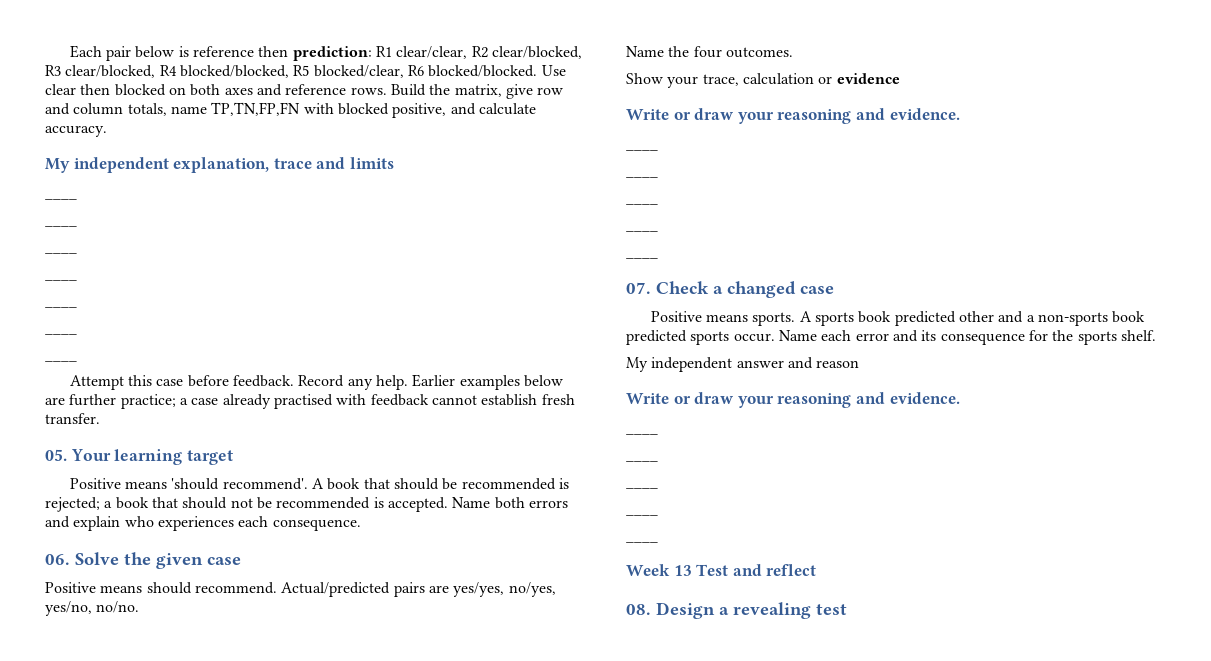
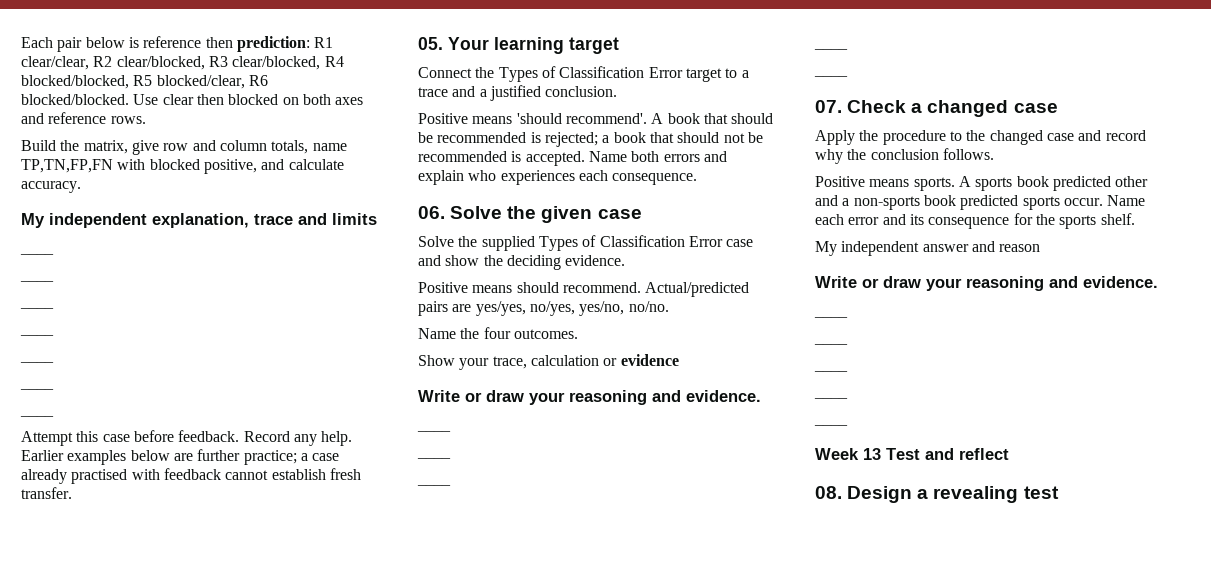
(387, 91) none -> (146, 120) //
(234, 457) none -> [418,66,749,82] [418,85,618,101] // Connect the Types of Classification Error target to a trace and a justified conclusion.
(241, 561) none -> [418,235,754,251] [418,255,626,270] // Solve the supplied Types of Classification Error case and show the deciding evidence.
(834, 290) none -> [815,130,1146,145] [815,148,994,164] // Apply the procedure to the changed case and record why the conclusion follows.

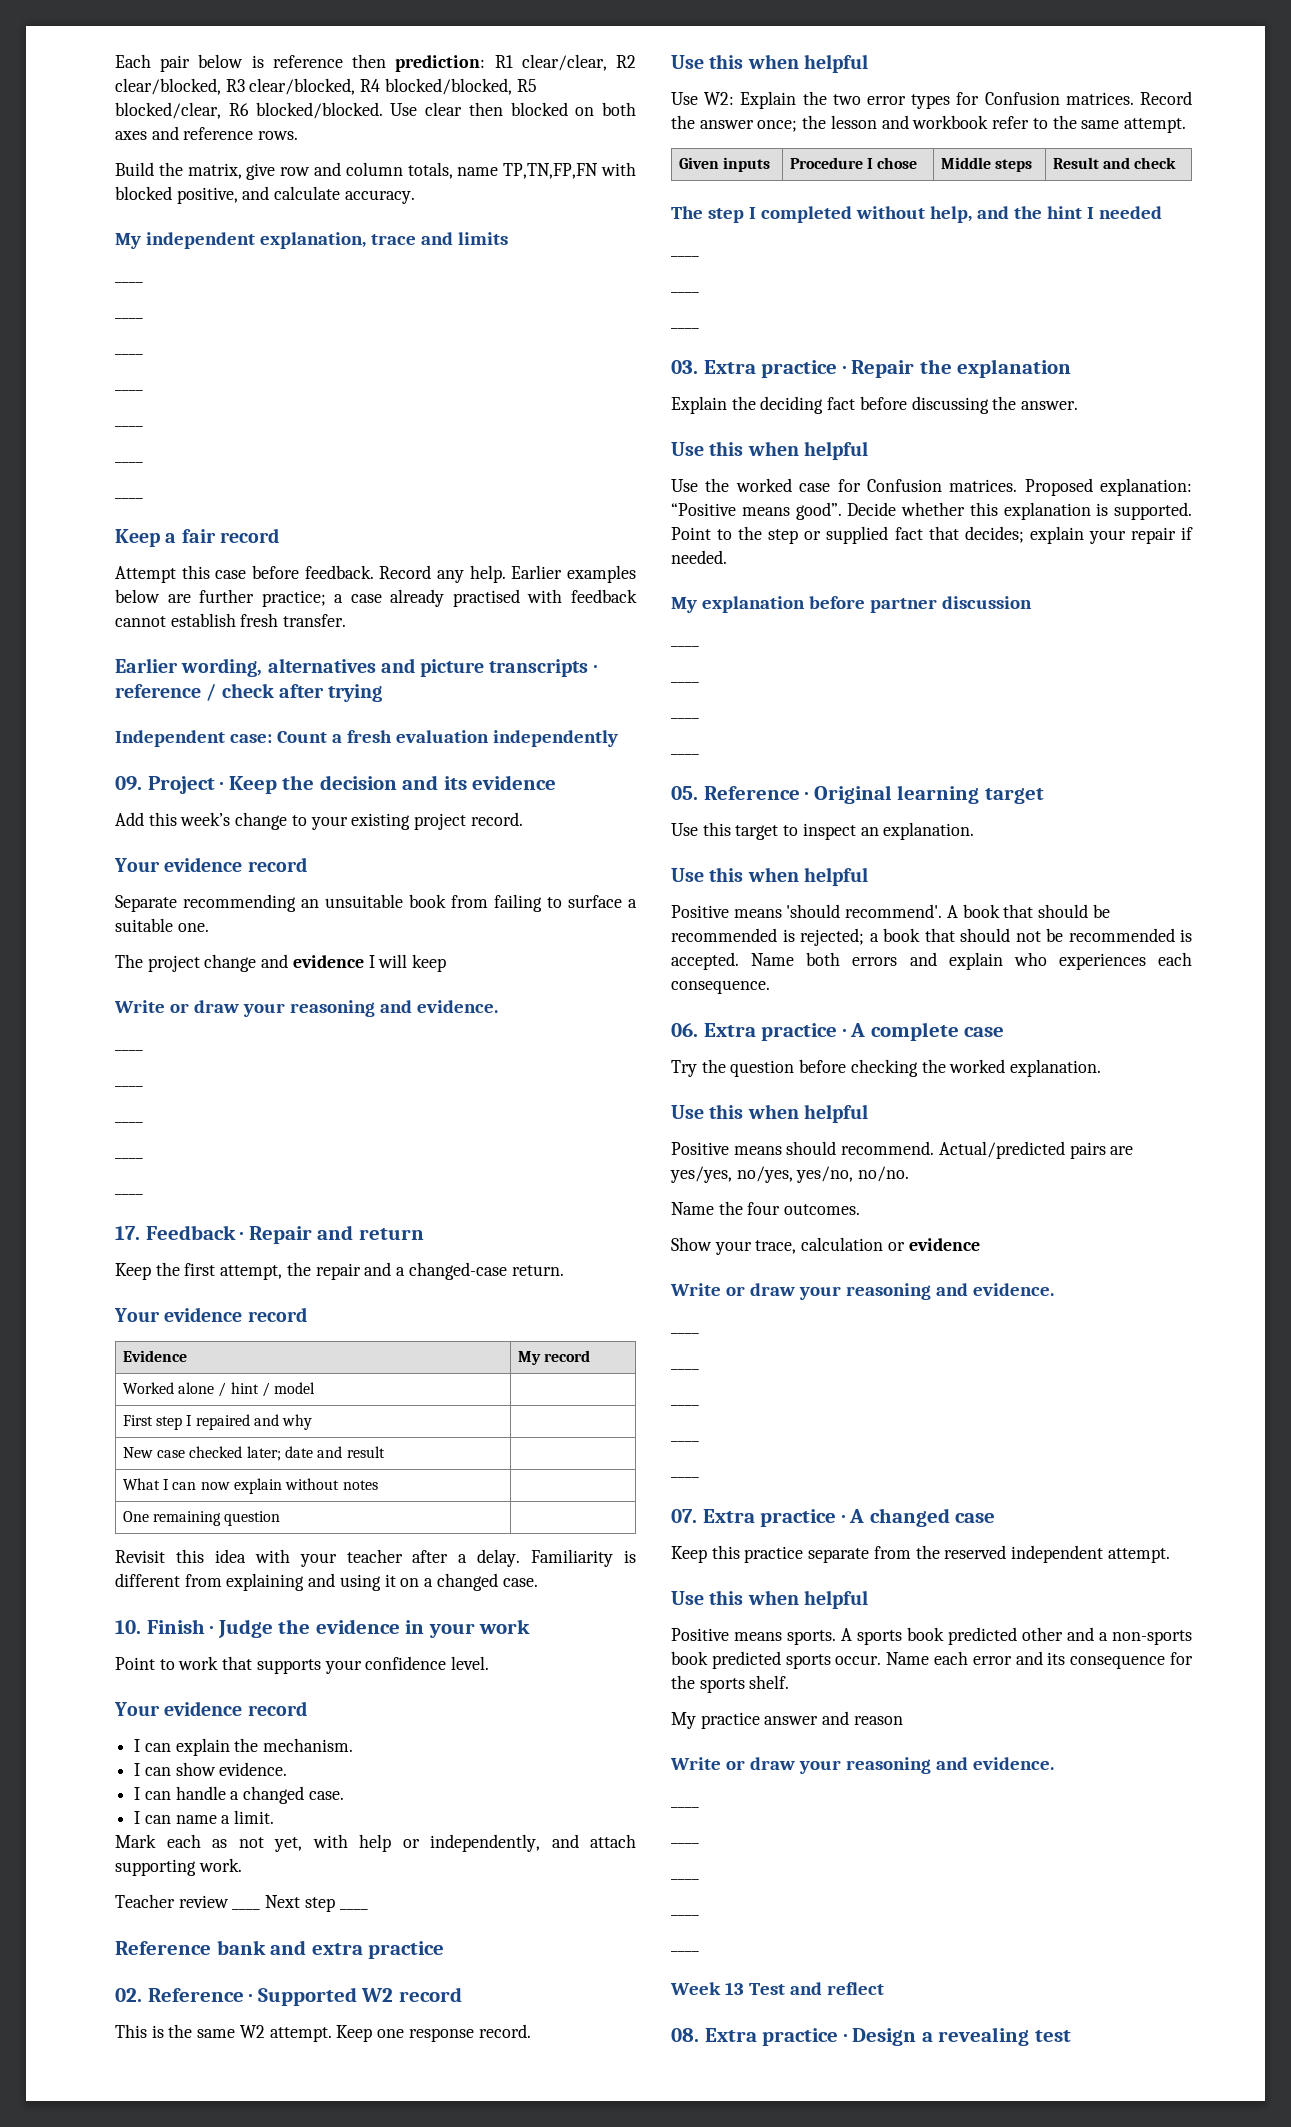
(54, 416) none -> [115,528,279,547] // Keep a fair record
[418,37,619,54] [418,66,749,82] [418,85,618,101] 05. Your learning target // Connect the Types of Classification Error target to a trace and a justified conclusion. -> [115,658,597,677] [115,683,383,702] [115,730,618,747] [115,775,557,794] [115,812,523,830] [114,857,307,872] [115,894,637,912] [115,918,209,932] [115,954,447,972] [114,1000,498,1017] [115,1049,143,1051] [115,1085,143,1087] [115,1121,143,1123] [115,1157,143,1159] [115,1193,143,1195] [115,1225,424,1244] [115,1262,564,1280] [114,1307,307,1322] [122,1350,187,1362] [517,1350,590,1365] [122,1382,316,1397] [122,1414,313,1430] [122,1446,385,1461] [122,1478,378,1494] [122,1511,281,1526] [115,1549,636,1567] [115,1573,538,1591] [115,1619,531,1638] [115,1656,490,1674] [114,1701,307,1716] [134,1738,354,1756] [134,1762,288,1776] [134,1786,344,1804] [134,1810,275,1824] [115,1834,636,1852] [115,1858,242,1876] [115,1894,229,1908] [232,1908,261,1910] [265,1895,368,1912] [115,1940,445,1959] [115,1987,462,2006] [115,2024,531,2042] [671,54,868,73] [671,91,1192,109] [671,115,1186,133] [678,157,770,172] [789,157,918,169] [940,157,1032,172] [1052,157,1177,169] [671,206,1162,223] [671,255,699,257] [671,291,699,293] [671,327,699,329] [671,359,1072,378] [671,396,1079,414] [671,441,868,460] [671,478,1192,496] [671,502,1192,520] [671,526,1193,544] [671,550,727,564] [671,596,1032,613] [671,645,699,647] [671,681,699,683] [671,717,699,719] [671,753,699,755] [671,785,1044,804] [671,822,975,840] [671,867,868,886] Earlier wording, alternatives and picture transcripts · reference / check after trying // Independent case: Count a fresh evaluation independently // 09. Project · Keep the decision and its evidence // Add this week’s change to your existing project record. // Your evidence record // Separate recommending an unsuitable book from failing to surface a suitable one. // The project change and evidence I will keep // Write or draw your reasoning and evidence. // ____ // ____ // ____ // ____ // ____ // 17. Feedback · Repair and return // Keep the first attempt, the repair and a changed-case return. // Your evidence record // Evidence | My record // Worked alone / hint / model | // First step I repaired and why | // New case checked later; date and result | // What I can now explain without notes | // One remaining question | // Revisit this idea with your teacher after a delay. Familiarity is different from explaining and using it on a changed case. // 10. Finish · Judge the evidence in your work // Point to work that supports your confidence level. // Your evidence record // I can explain the mechanism. // I can show evidence. // I can handle a changed case. // I can name a limit. // Mark each as not yet, with help or independently, and attach supporting work. // Teacher review ____ Next step ____ // Reference bank and extra practice // 02. Reference · Supported W2 record // This is the same W2 attempt. Keep one response record. // Use this when helpful // Use W2: Explain the two error types for Confusion matrices. Record the answer once; the lesson and workbook refer to the same attempt. // Given inputs | Procedure I chose | Middle steps | Result and check // The step I completed without help, and the hint I needed // ____ // ____ // ____ // 03. Extra practice · Repair the explanation // Explain the deciding fact before discussing the answer. // Use this when helpful // Use the worked case for Confusion matrices. Proposed explanation: “Positive means good”. Decide whether this explanation is supported. Point to the step or supplied fact that decides; explain your repair if needed. // My explanation before partner discussion // ____ // ____ // ____ // ____ // 05. Reference · Original learning target // Use this target to inspect an explanation. // Use this when helpful
[450,206,642,223] [418,235,754,251] [418,255,626,270] Solve the given case // Solve the supplied Types of Classification Error case and show the deciding evidence. -> [703,1022,1005,1041] [671,1059,1102,1077] [671,1104,868,1123] Extra practice · A complete case // Try the question before checking the worked explanation. // Use this when helpful
[847,100,1058,117] [815,130,1146,145] [815,148,994,164] Check a changed case // Apply the procedure to the changed case and record why the conclusion follows. -> [702,1508,996,1527] [671,1545,1170,1563] [671,1590,868,1609] Extra practice · A changed case // Keep this practice separate from the reserved independent attempt. // Use this when helpful
[841,241,920,256] independent -> [700,1712,760,1729] practice
(842, 492) none -> [704,2028,847,2046] Extra practice ·

